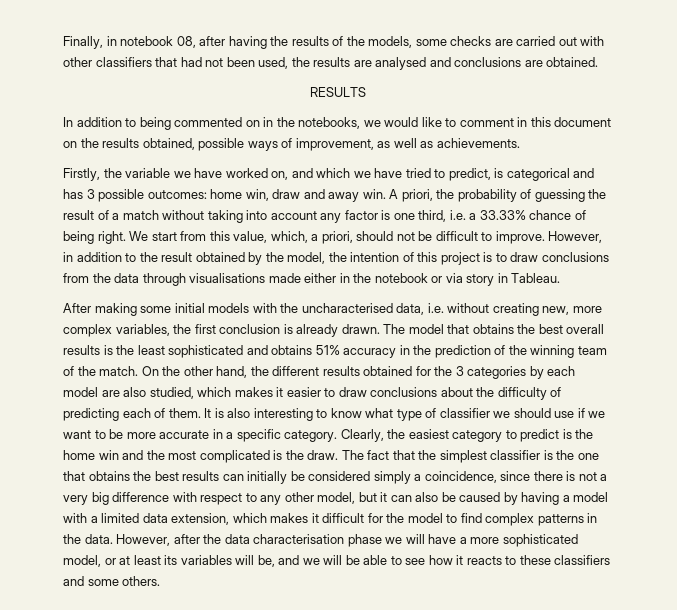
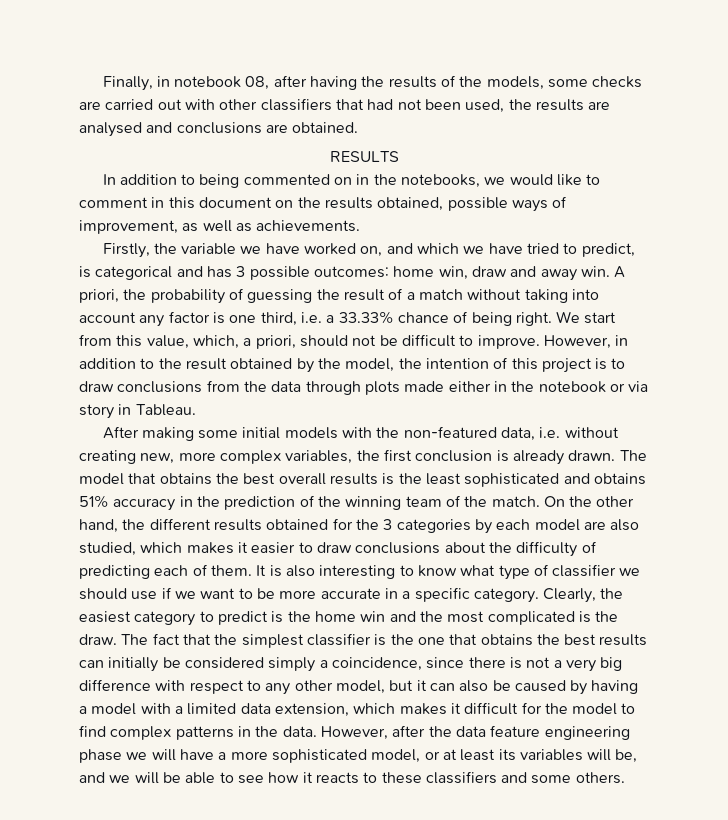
[189,273,266,283] visualisations -> [364,381,400,395] plots
[301,303,393,313] uncharacterised -> [403,426,497,438] non-featured
[253,534,345,544] characterisation -> [490,725,630,740] feature engineering

